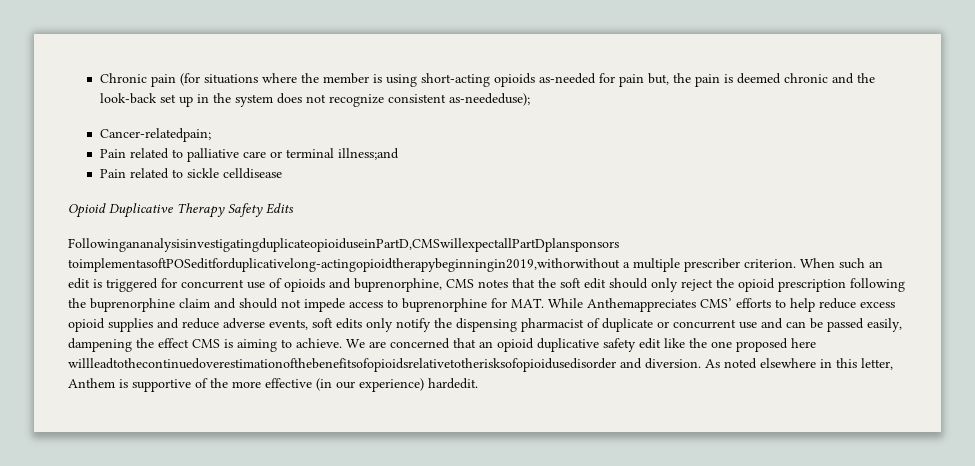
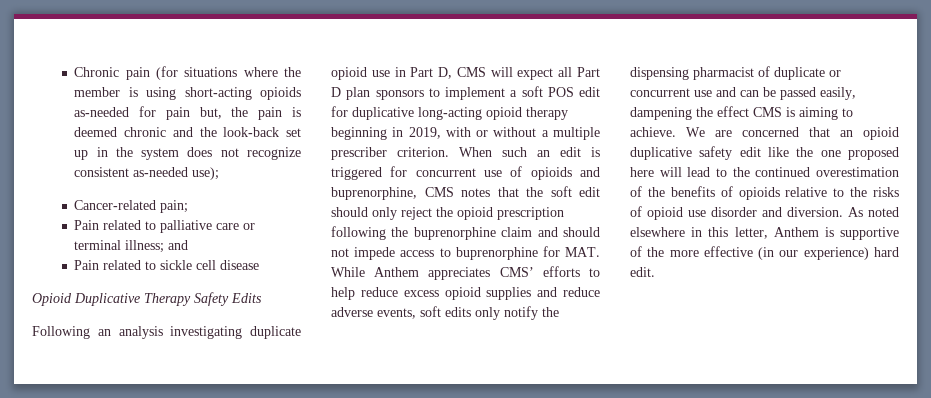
[448,93,530,106] [99,128,211,142] as-neededuse); // Cancer-relatedpain; -> [133,167,220,180] [74,200,189,213] as-needed use); // Cancer-related pain;
[337,148,399,160] illness;and -> [125,240,189,253] illness; and
[222,168,282,179] celldisease -> [196,260,260,270] cell disease
[68,238,619,252] [68,258,620,272] FollowingananalysisinvestigatingduplicateopioiduseinPartD,CMSwillexpectallPartDplansponsors toimplementasoftPOSeditforduplicativelong-actingopioidtherapybeginningin2019,withorwithout -> [32,326,301,339] [331,67,600,80] [331,86,600,100] [331,106,568,120] [331,127,537,140] Following an analysis investigating duplicate opioid use in Part D, CMS will expect all Part D plan sponsors to implement a soft POS edit for duplicative long-acting opioid therapy beginning in 2019, with or without
[587,298,696,312] Anthemappreciates -> [374,267,491,280] Anthem appreciates
[68,358,616,372] willleadtothecontinuedoverestimationofthebenefitsofopioidsrelativetotherisksofopioidusedisorder -> [659,167,899,177] [630,186,899,200] [630,206,757,220] will lead to the continued overestimation of the benefits of opioids relative to the risks of opioid use disorder
[428,378,478,389] hardedit. -> [874,247,899,257] [630,267,655,277] hard edit.

